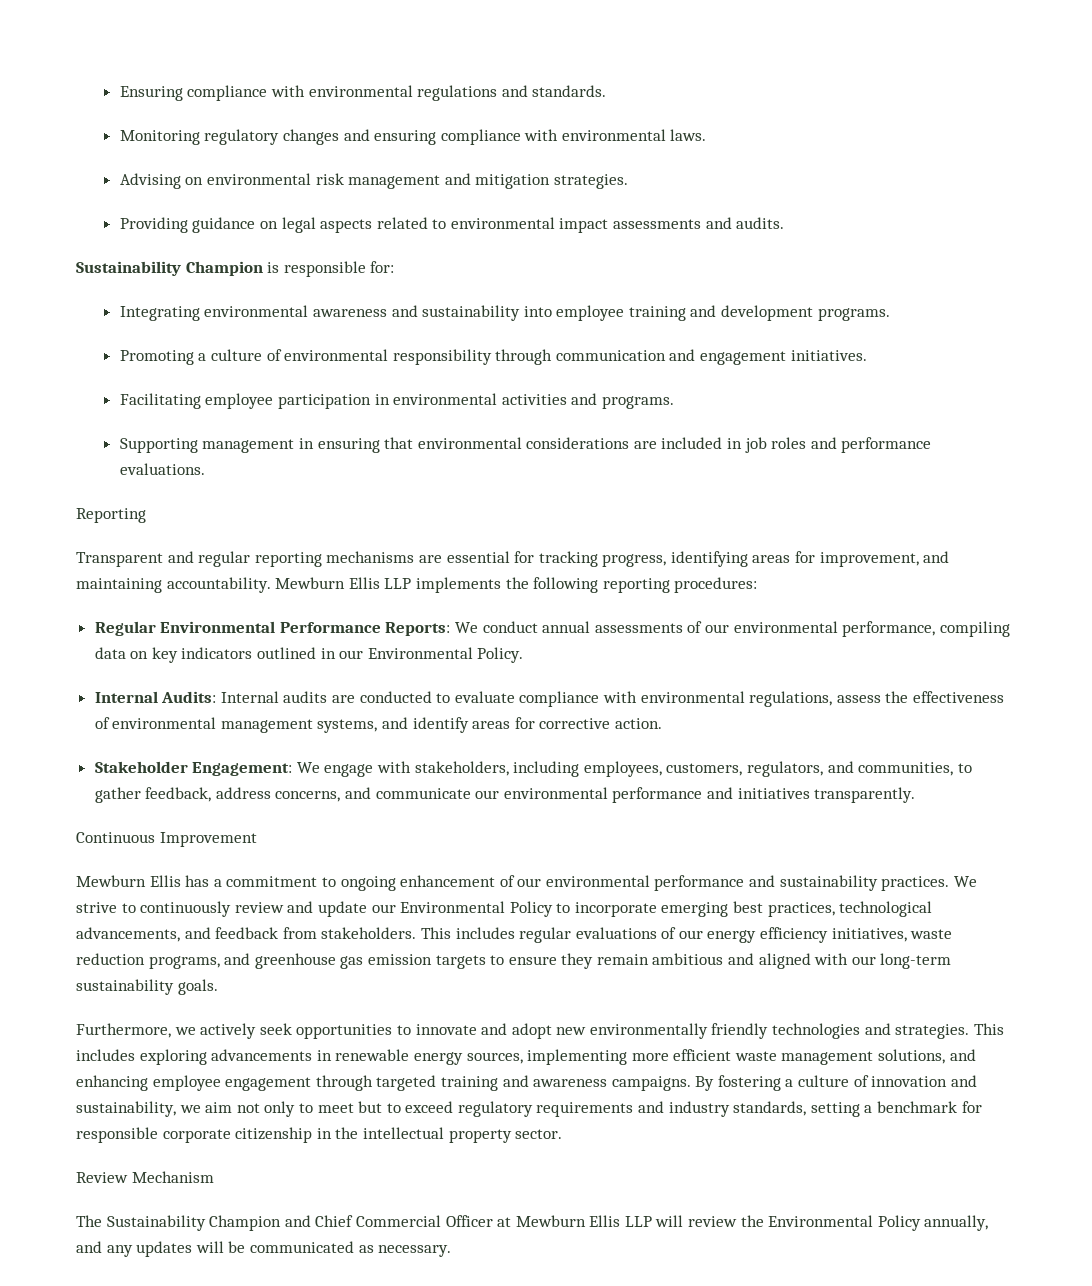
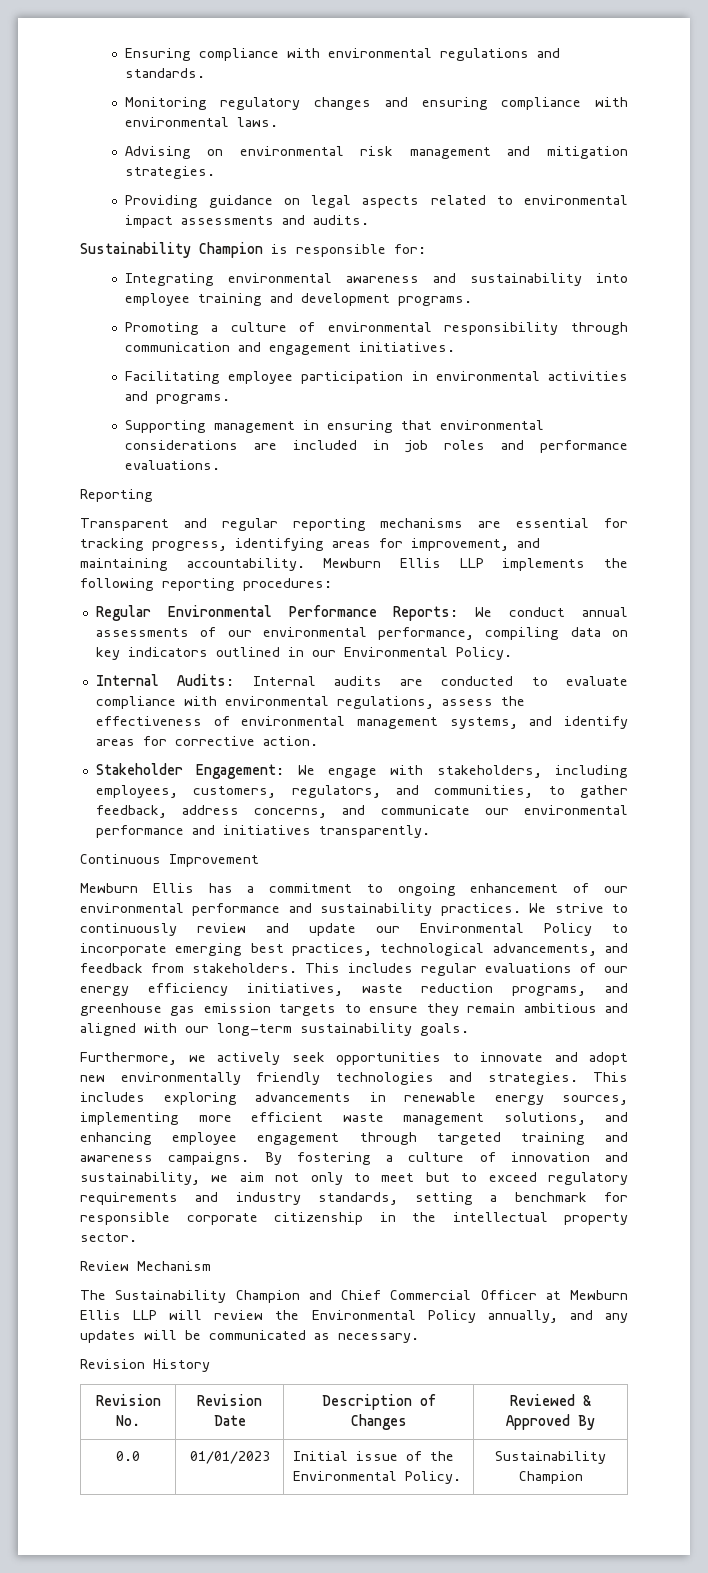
(452, 1251) none -> [80,1359,210,1372] [95,1394,161,1406] [116,1415,140,1426] [197,1394,262,1406] [213,1415,246,1426] [321,1394,436,1410] [350,1414,407,1430] [510,1394,591,1406] [506,1414,595,1430] [116,1451,140,1461] [189,1451,270,1464] [293,1451,455,1461] [293,1471,462,1484] [495,1451,606,1464] [518,1471,583,1484] // Revision History // Revision No. | Revision Date | Description of Changes | Reviewed & Approved By // 0.0 | 01/01/2023 | Initial issue of the Environmental Policy. | Sustainability Champion

